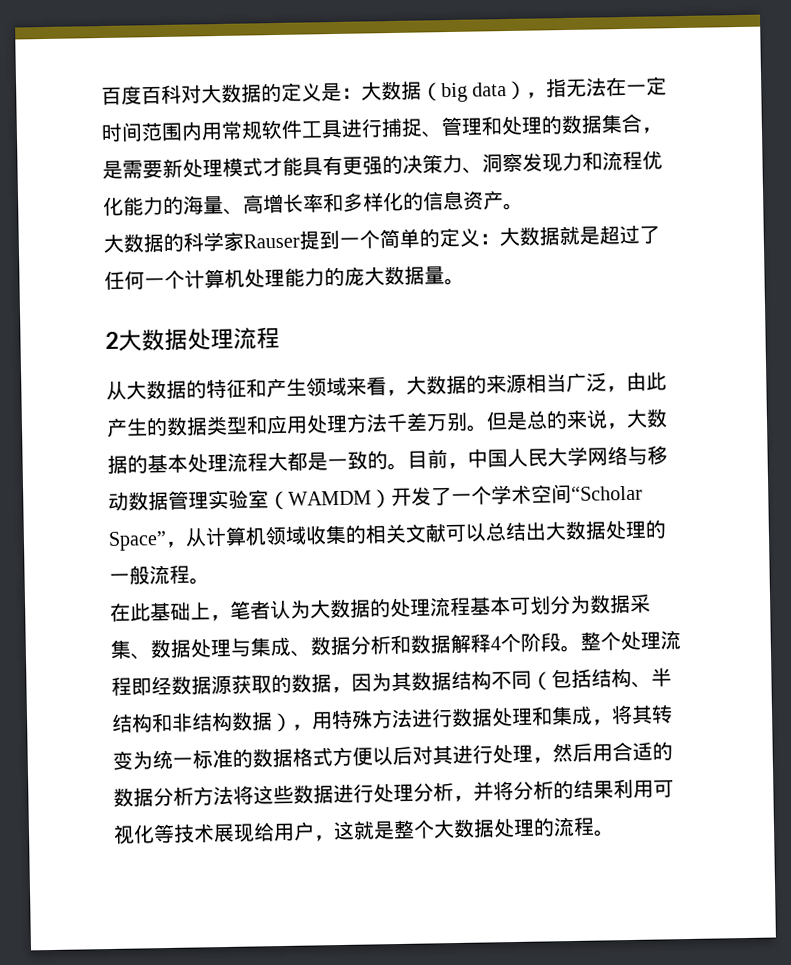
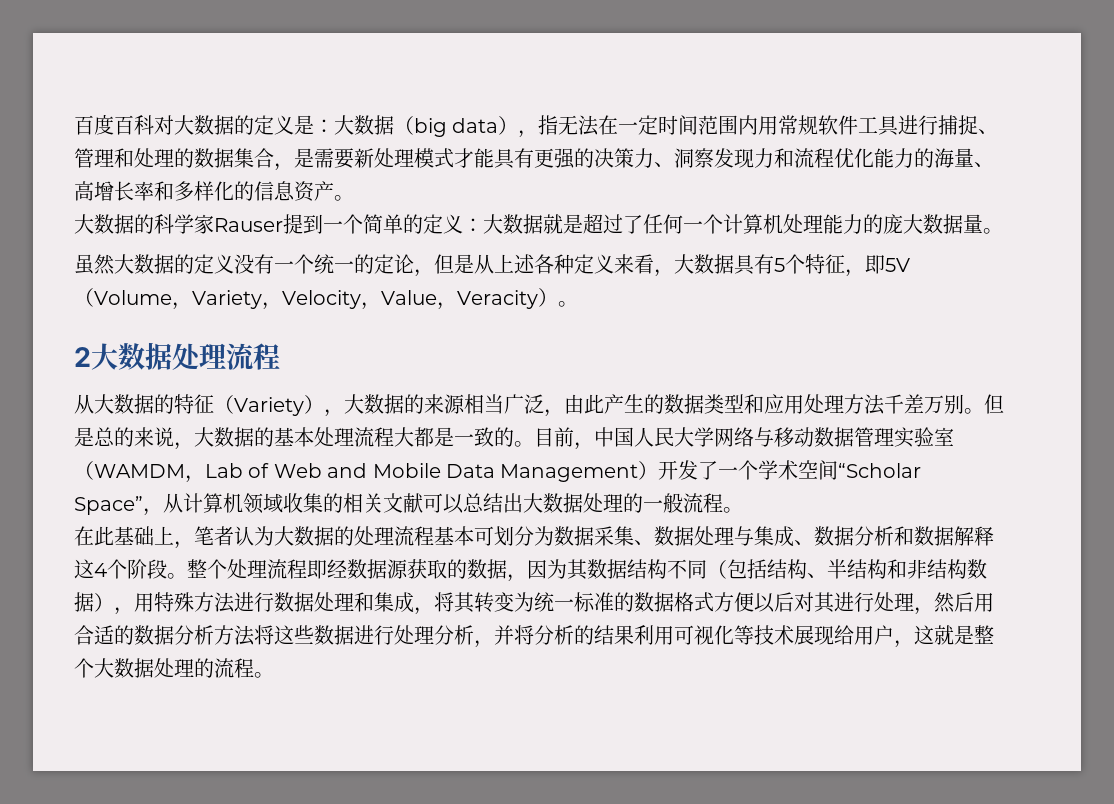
(465, 281) none -> [74,254,910,277] [74,288,578,310] // 虽然大数据的定义没有一个统一的定论，但是从上述各种定义来看，大数据具有5个特征，即5V（Volume，Variety，Velocity，Value，Veracity）。
[246,376,387,398] 和产生领域来看 -> [214,395,324,416] （Variety）
(372, 498) none -> [185,463,639,483] ，Lab of Web and Mobile Data Management
(491, 643) none -> [74,559,94,579] 这

